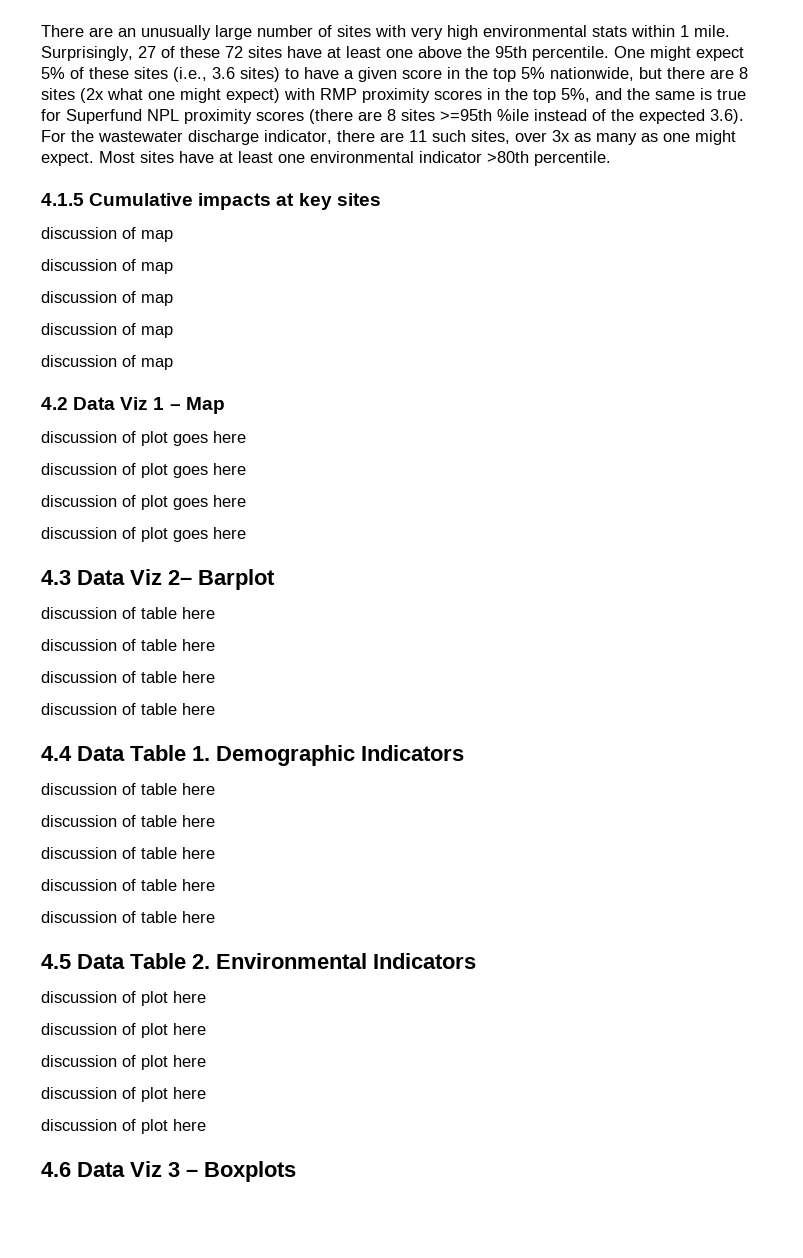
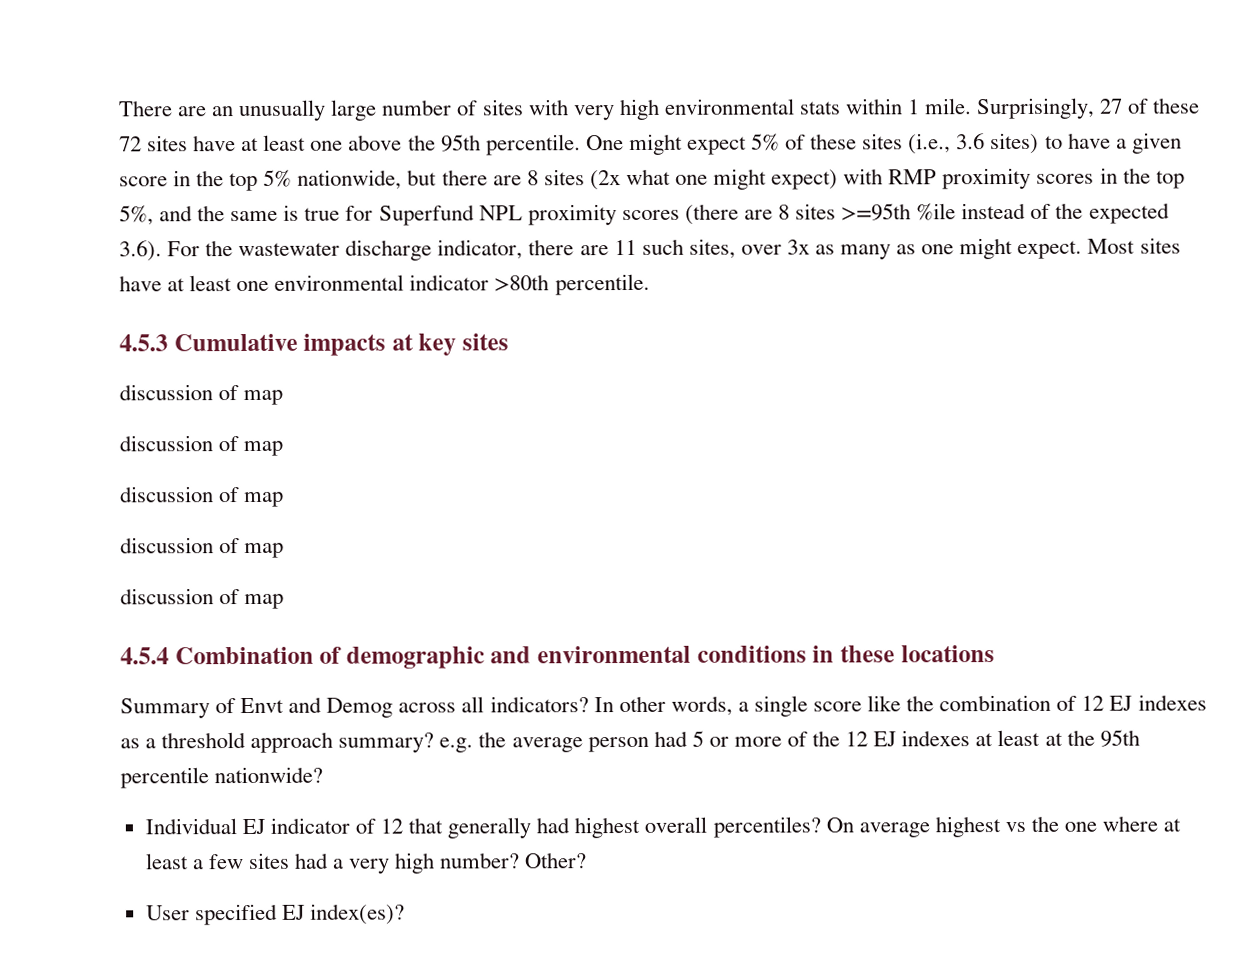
[41,193,84,206] 4.1.5 -> [119,334,168,352] 4.5.3
[41,397,225,414] [41,431,246,446] [41,463,246,478] [41,495,246,510] [41,527,246,542] [41,569,275,590] [41,607,215,619] [41,639,215,651] [41,671,215,683] [41,703,215,715] [41,745,464,766] [41,783,215,795] [41,815,215,827] [41,847,215,859] [41,879,215,891] [41,911,215,923] [41,953,476,969] [41,991,206,1006] [41,1023,206,1038] [41,1055,206,1070] [41,1087,206,1102] [41,1119,206,1134] [41,1161,296,1182] 4.2 Data Viz 1 – Map // discussion of plot goes here // discussion of plot goes here // discussion of plot goes here // discussion of plot goes here // 4.3 Data Viz 2– Barplot // discussion of table here // discussion of table here // discussion of table here // discussion of table here // 4.4 Data Table 1. Demographic Indicators // discussion of table here // discussion of table here // discussion of table here // discussion of table here // discussion of table here // 4.5 Data Table 2. Environmental Indicators // discussion of plot here // discussion of plot here // discussion of plot here // discussion of plot here // discussion of plot here // 4.6 Data Viz 3 – Boxplots -> [120,645,995,669] [120,694,1207,719] [120,729,1140,753] [120,766,324,789] [144,815,1182,839] [144,852,588,874] [145,903,405,926] 4.5.4 Combination of demographic and environmental conditions in these locations // Summary of Envt and Demog across all indicators? In other words, a single score like the combination of 12 EJ indexes as a threshold approach summary? e.g. the average person had 5 or more of the 12 EJ indexes at least at the 95th percentile nationwide? // Individual EJ indicator of 12 that generally had highest overall percentiles? On average highest vs the one where at least a few sites had a very high number? Other? // User specified EJ index(es)?

